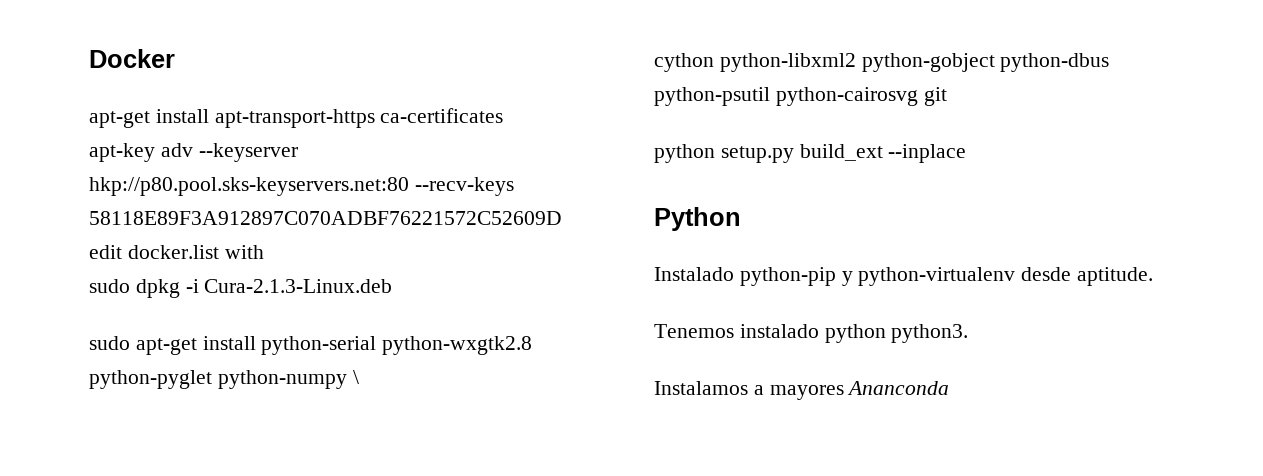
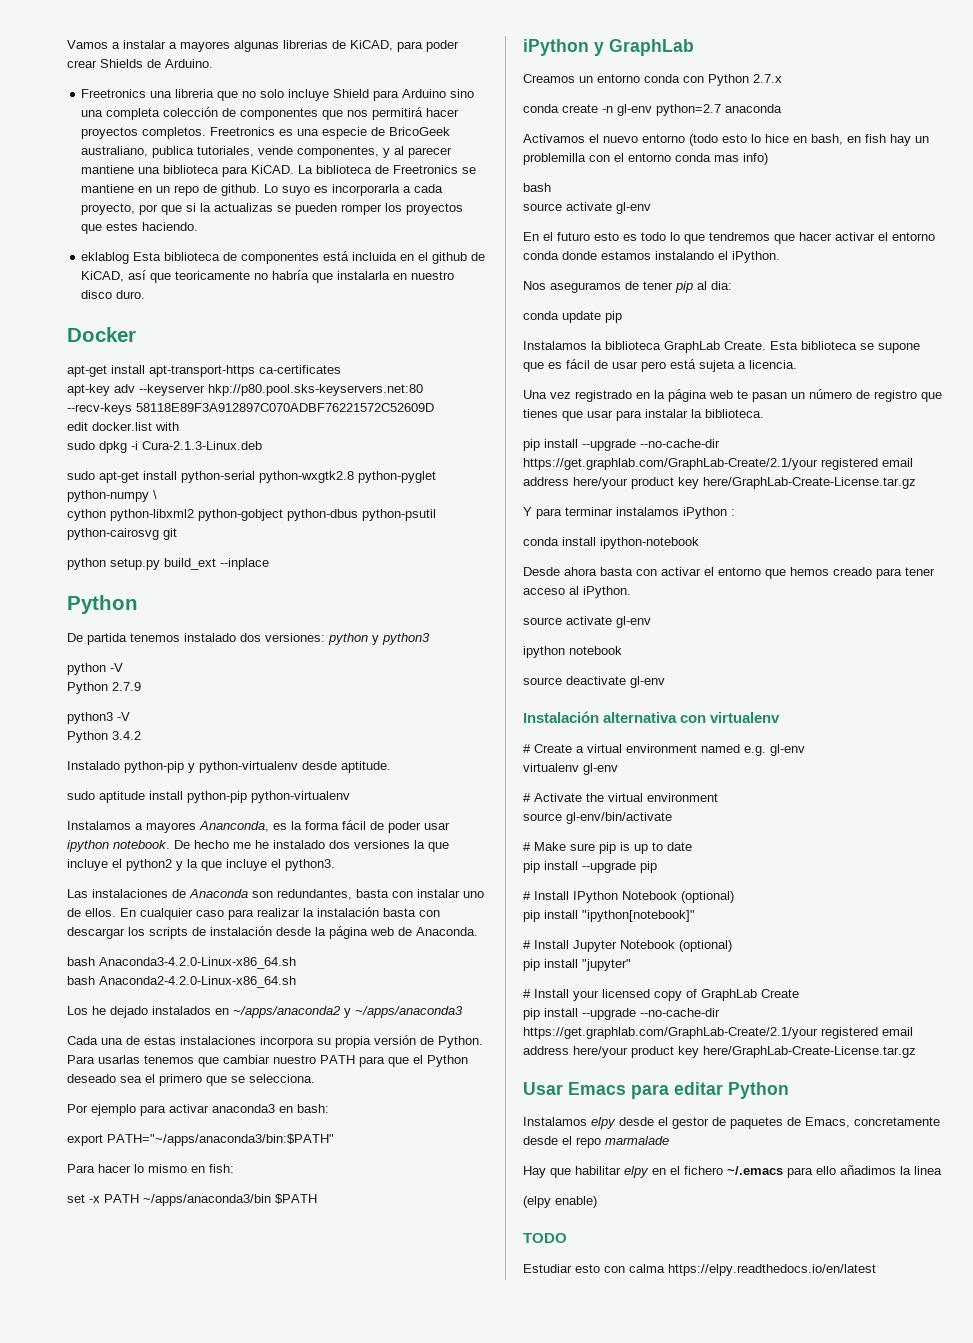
(89, 58) none -> [67,40,459,52] [67,59,213,68] [81,89,475,101] [81,107,460,120] [81,127,451,139] [81,146,453,158] [81,165,477,177] [81,184,444,196] [81,203,464,215] [81,222,199,234] [81,251,486,264] [81,270,455,283] [81,290,146,299] Vamos a instalar a mayores algunas librerias de KiCAD, para poder crear Shields de Arduino. // Freetronics una libreria que no solo incluye Shield para Arduino sino una completa colección de componentes que nos permitirá hacer proyectos completos. Freetronics es una especie de BricoGeek australiano, publica tutoriales, vende componentes, y al parecer mantiene una biblioteca para KiCAD. La biblioteca de Freetronics se mantiene en un repo de github. Lo suyo es incorporarla a cada proyecto, por que si la actualizas se pueden romper los proyectos que estes haciendo. // eklablog Esta biblioteca de componentes está incluida en el github de KiCAD, así que teoricamente no habría que instalarla en nuestro disco duro. //
(741, 219) none -> [67,633,430,645] [67,663,123,675] [67,682,141,694] [67,712,130,724] [67,731,141,743] // De partida tenemos instalado dos versiones: python y python3 // python -V // Python 2.7.9 // python3 -V // Python 3.4.2
[654,324,969,343] [654,381,950,400] Tenemos instalado python python3. // Instalamos a mayores Ananconda -> [67,791,350,803] [67,820,450,833] [67,840,449,852] [67,859,335,871] [67,889,484,900] [67,907,440,920] [67,926,478,939] [67,957,296,969] [67,976,296,988] [67,1006,463,1018] [67,1035,483,1048] [67,1055,468,1067] [67,1074,315,1086] [67,1104,329,1116] [67,1134,334,1146] [67,1164,234,1173] [67,1194,317,1206] [523,39,694,56] [523,74,782,86] [523,104,782,116] [523,134,929,146] [523,153,768,165] [523,183,551,192] [523,202,651,214] [523,232,935,244] [523,251,780,263] [523,281,732,293] [523,311,622,323] [523,341,920,353] [523,359,797,372] [523,389,942,402] [523,409,764,421] [523,439,720,451] [523,458,913,470] [523,477,916,489] [523,507,735,519] [523,537,699,549] [523,567,935,579] [523,586,631,598] [523,616,651,628] [523,646,622,658] [523,676,665,688] [523,711,781,723] [523,744,805,756] [523,763,618,775] [523,793,718,802] [523,812,672,824] [523,842,692,854] [523,861,657,873] [523,891,734,903] [523,910,695,922] [523,940,732,952] [523,959,631,971] [523,989,799,1001] [523,1008,720,1020] [523,1027,913,1039] [523,1046,916,1058] [523,1082,789,1099] [523,1117,940,1129] [523,1136,669,1148] [523,1165,942,1178] [523,1196,597,1208] [523,1233,567,1243] [523,1264,876,1276] sudo aptitude install python-pip python-virtualenv // Instalamos a mayores Ananconda, es la forma fácil de poder usar ipython notebook. De hecho me he instalado dos versiones la que incluye el python2 y la que incluye el python3. // Las instalaciones de Anaconda son redundantes, basta con instalar uno de ellos. En cualquier caso para realizar la instalación basta con descargar los scripts de instalación desde la página web de Anaconda. // bash Anaconda3-4.2.0-Linux-x86_64.sh // bash Anaconda2-4.2.0-Linux-x86_64.sh // Los he dejado instalados en ~/apps/anaconda2 y ~/apps/anaconda3 // Cada una de estas instalaciones incorpora su propia versión de Python. Para usarlas tenemos que cambiar nuestro PATH para que el Python deseado sea el primero que se selecciona. // Por ejemplo para activar anaconda3 en bash: // export PATH="~/apps/anaconda3/bin:$PATH" // Para hacer lo mismo en fish: // set -x PATH ~/apps/anaconda3/bin $PATH // iPython y GraphLab // Creamos un entorno conda con Python 2.7.x // conda create -n gl-env python=2.7 anaconda // Activamos el nuevo entorno (todo esto lo hice en bash, en fish hay un problemilla con el entorno conda mas info) // bash // source activate gl-env // En el futuro esto es todo lo que tendremos que hacer activar el entorno conda donde estamos instalando el iPython. // Nos aseguramos de tener pip al dia: // conda update pip // Instalamos la biblioteca GraphLab Create. Esta biblioteca se supone que es fácil de usar pero está sujeta a licencia. // Una vez registrado en la página web te pasan un número de registro que tienes que usar para instalar la biblioteca. // pip install --upgrade --no-cache-dir https://get.graphlab.com/GraphLab-Create/2.1/your registered email address here/your product key here/GraphLab-Create-License.tar.gz // Y para terminar instalamos iPython : // conda install ipython-notebook // Desde ahora basta con activar el entorno que hemos creado para tener acceso al iPython. // source activate gl-env // ipython notebook // source deactivate gl-env // Instalación alternativa con virtualenv // # Create a virtual environment named e.g. gl-env // virtualenv gl-env // # Activate the virtual environment // source gl-env/bin/activate // # Make sure pip is up to date // pip install --upgrade pip // # Install IPython Notebook (optional) // pip install "ipython[notebook]" // # Install Jupyter Notebook (optional) // pip install "jupyter" // # Install your licensed copy of GraphLab Create // pip install --upgrade --no-cache-dir https://get.graphlab.com/GraphLab-Create/2.1/your registered email address here/your product key here/GraphLab-Create-License.tar.gz // Usar Emacs para editar Python // Instalamos elpy desde el gestor de paquetes de Emacs, concretamente desde el repo marmalade // Hay que habilitar elpy en el fichero ~/.emacs para ello añadimos la linea // (elpy enable) // TODO // Estudiar esto con calma https://elpy.readthedocs.io/en/latest

